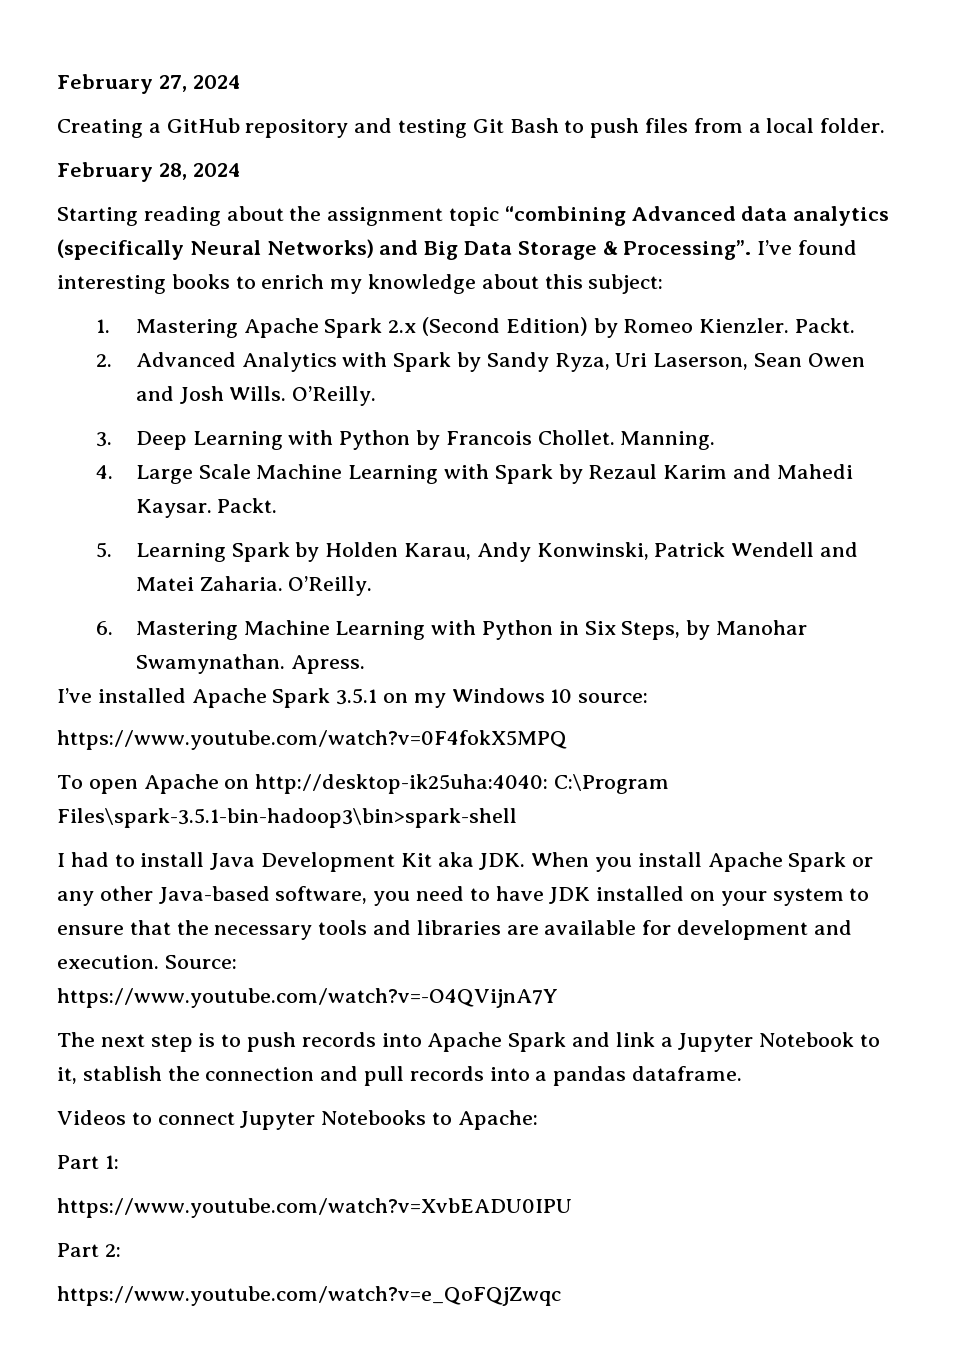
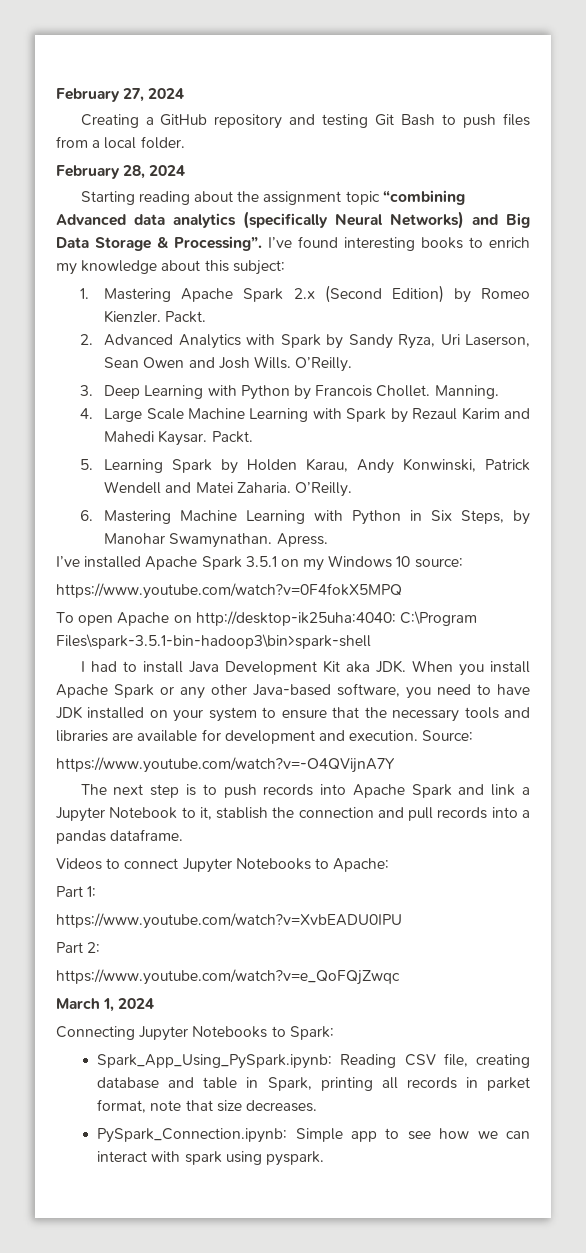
(561, 1296) none -> [56,998,155,1012] [56,1026,334,1041] [97,1053,530,1069] [97,1077,530,1091] [97,1099,317,1113] [97,1128,530,1143] [97,1151,324,1166] // March 1, 2024 // Connecting Jupyter Notebooks to Spark: // Spark_App_Using_PySpark.ipynb: Reading CSV file, creating database and table in Spark, printing all records in parket format, note that size decreases. // PySpark_Connection.ipynb: Simple app to see how we can interact with spark using pyspark.

